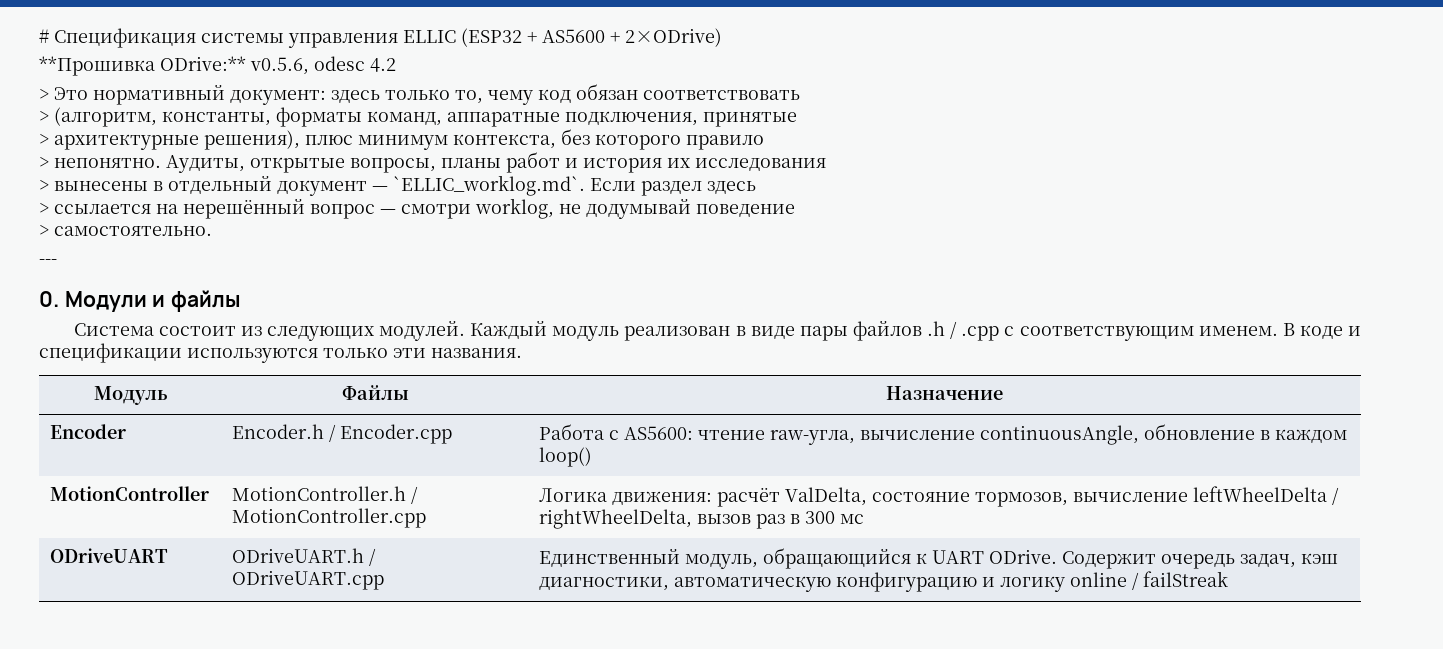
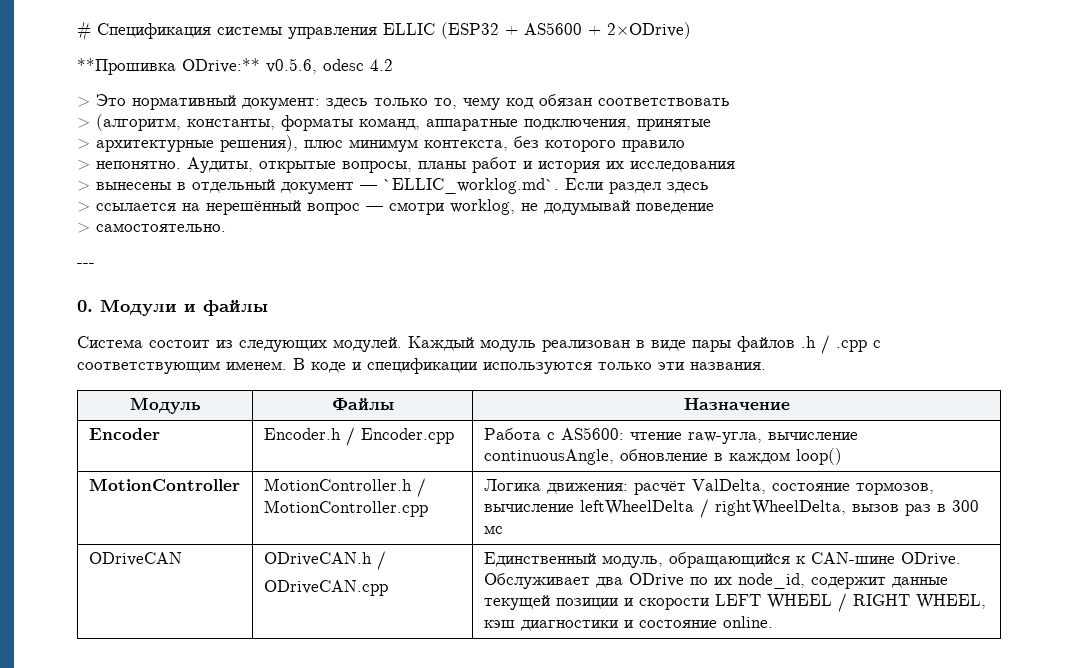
[50,548,169,563] [232,548,377,566] [232,570,385,590] ODriveUART | ODriveUART.h / ODriveUART.cpp -> [88,552,182,566] [263,551,386,570] [263,580,388,596] ODriveCAN | ODriveCAN.h / // ODriveCAN.cpp
[932,549,1339,569] [539,571,1229,592] UART ODrive. Содержит очередь задач, кэш диагностики, автоматическую конфигурацию и логику online / failStreak -> [810,552,961,566] [483,573,948,589] [483,593,986,612] [483,616,773,631] CAN-шине ODrive. Обслуживает два ODrive по их node_id, содержит данные текущей позиции и скорости LEFT WHEEL / RIGHT WHEEL, кэш диагностики и состояние online.

